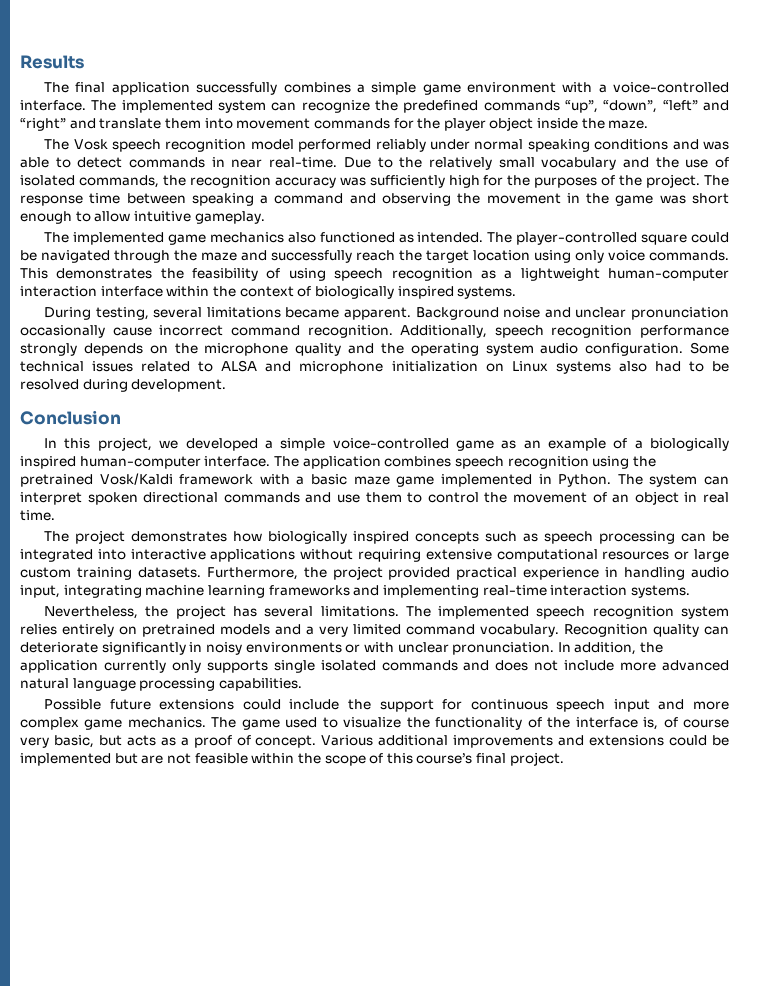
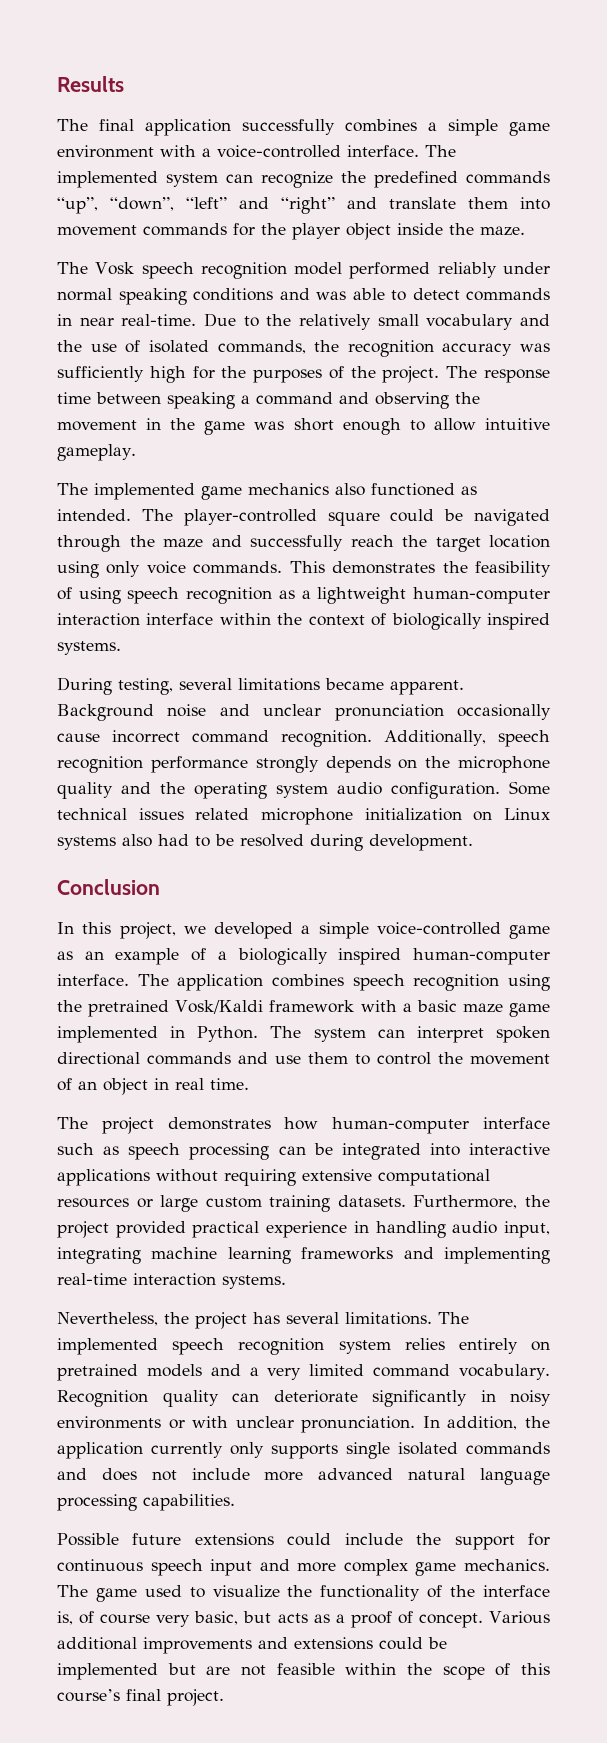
[198,360,292,372] to ALSA and -> (250, 814) none
[268,531,480,544] biologically inspired concepts -> [332,1117,550,1134] human-computer interface

